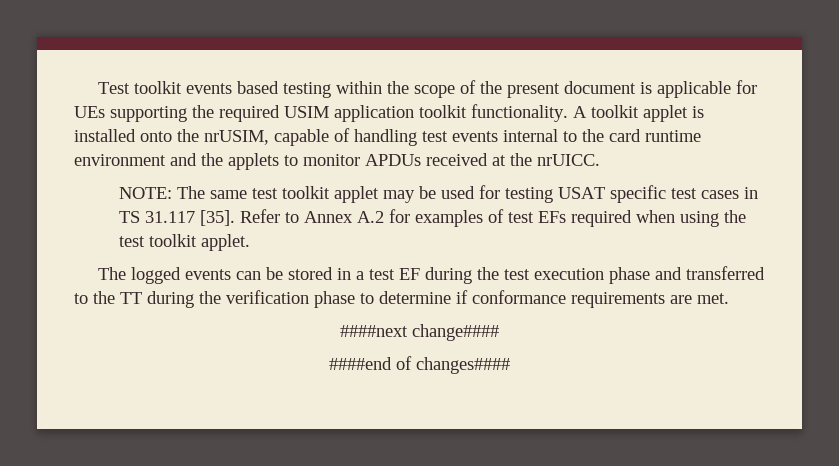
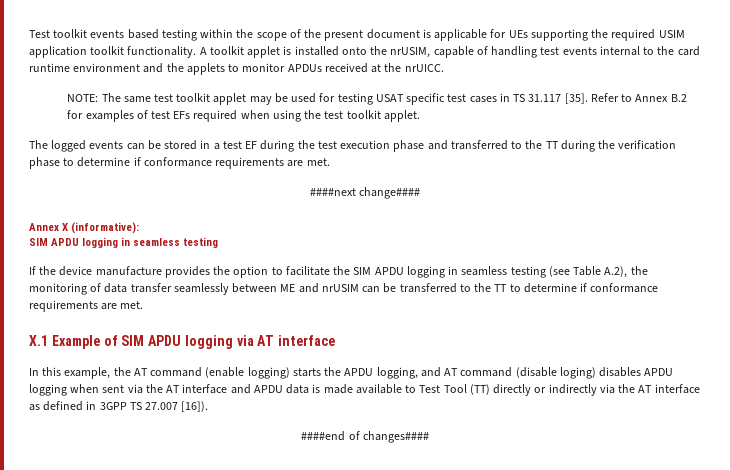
[356,211,384,223] A.2 -> [670,94,687,102] B.2
(499, 332) none -> [29,222,139,234] [29,237,218,248] [29,266,648,278] [29,283,659,295] [29,300,144,312] [29,335,336,349] [29,367,674,379] [29,384,700,396] [29,401,209,412] // Annex X (informative): // SIM APDU logging in seamless testing // If the device manufacture provides the option to facilitate the SIM APDU logging in seamless testing (see Table A.2), the monitoring of data transfer seamlessly between ME and nrUSIM can be transferred to the TT to determine if conformance requirements are met. // X.1 Example of SIM APDU logging via AT interface // In this example, the AT command (enable logging) starts the APDU logging, and AT command (disable loging) disables APDU logging when sent via the AT interface and APDU data is made available to Test Tool (TT) directly or indirectly via the AT interface as defined in 3GPP TS 27.007 [16]).

